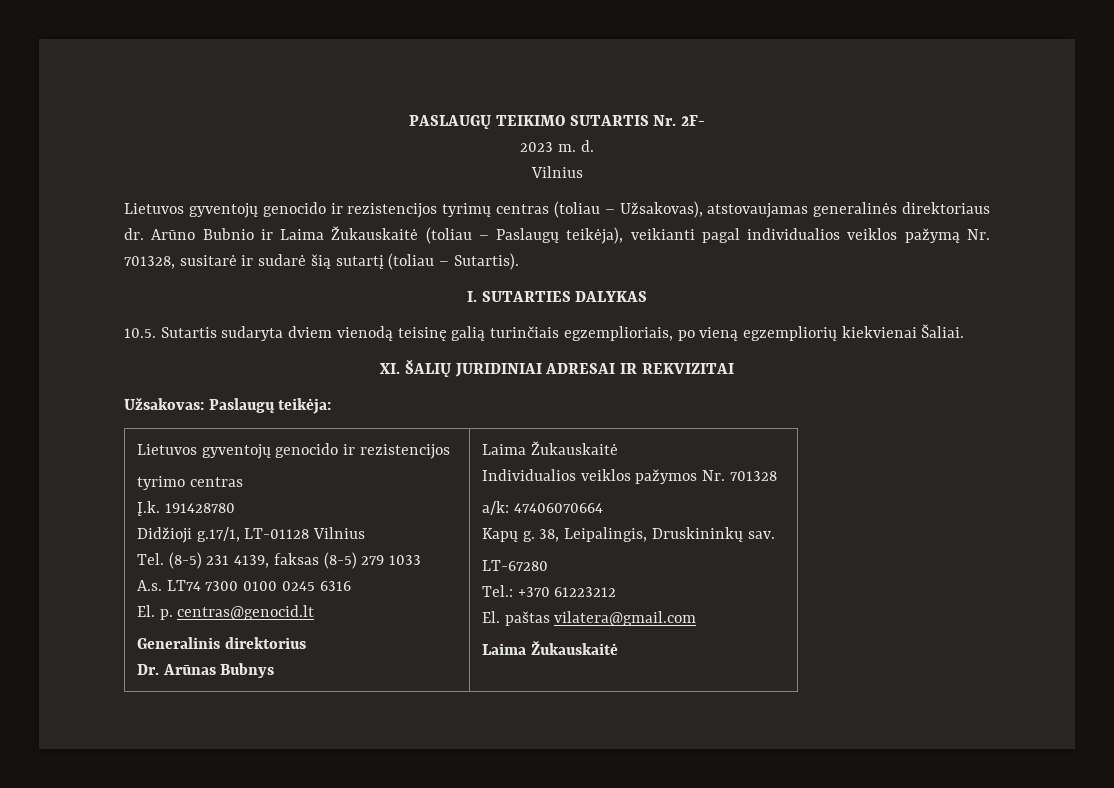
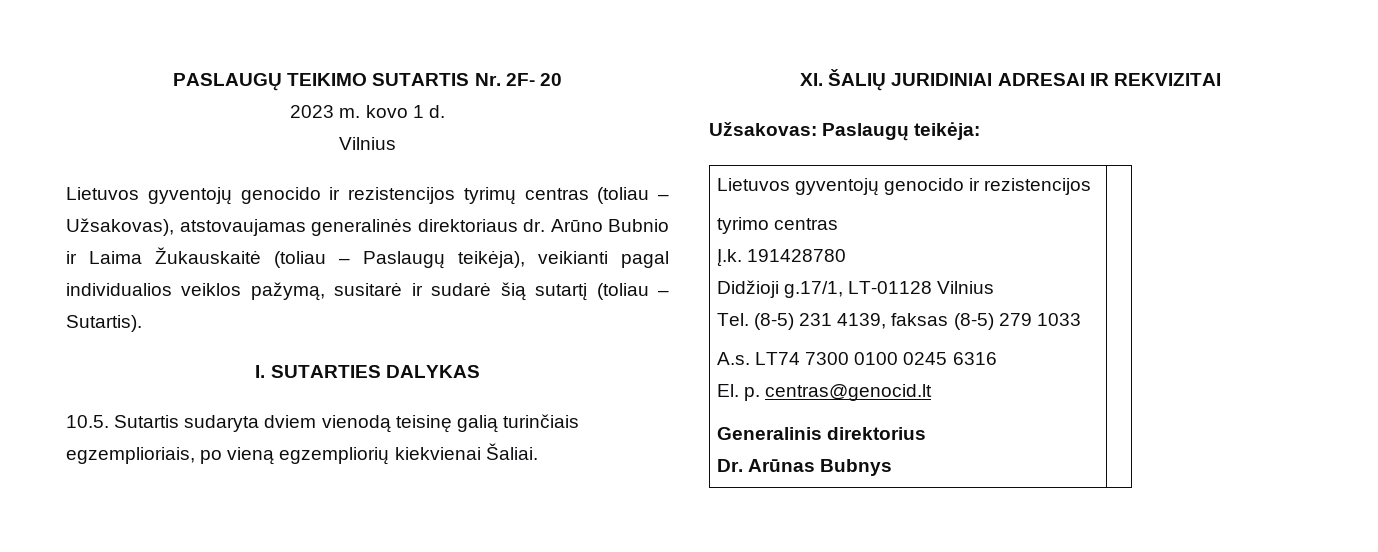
(705, 120) none -> [539,73,562,86] 20
(576, 148) none -> [365,105,424,118] kovo 1
[904,228,990,243] [124,256,175,269] pažymą Nr. 701328, -> [250,282,325,301] pažymą,
[482,441,618,455] [482,469,777,484] [482,501,603,515] [482,527,775,542] [482,560,549,571] [482,585,617,597] [482,611,697,626] [482,641,618,655] Laima Žukauskaitė // Individualios veiklos pažymos Nr. 701328 // a/k: 47406070664 // Kapų g. 38, Leipalingis, Druskininkų sav. // LT-67280 // Tel.: +370 61223212 // El. paštas vilatera@gmail.com // Laima Žukauskaitė -> (893, 467) none

